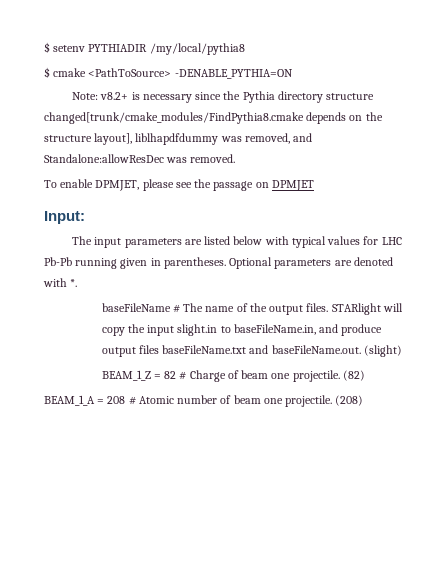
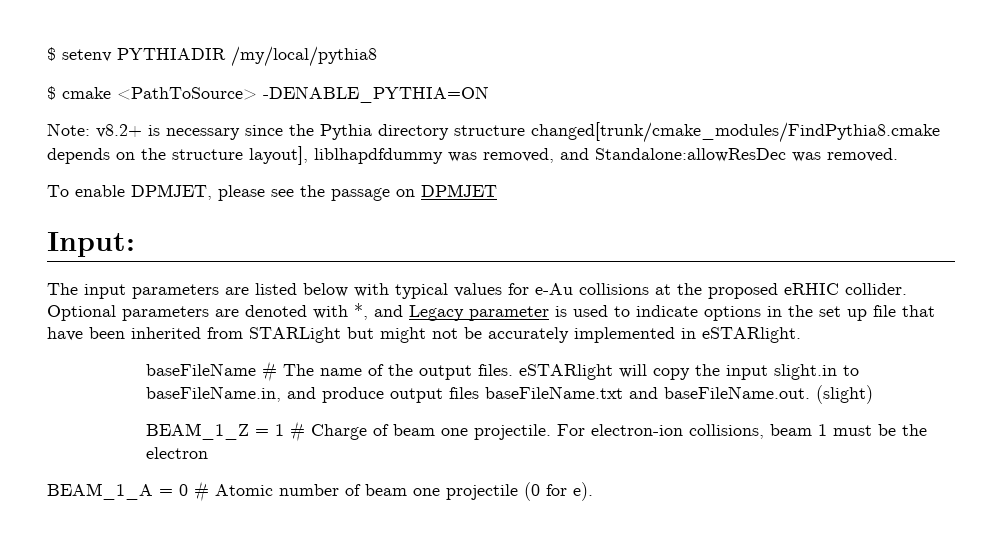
[381,237,402,245] [44,257,226,269] LHC Pb-Pb running given in parentheses. -> [535,283,907,299] e-Au collisions at the proposed eRHIC collider.
[70,279,78,287] *. -> [354,303,935,321] [47,327,801,343] *, and Legacy parameter is used to indicate options in the set up file that have been inherited from STARLight but might not be accurately implemented in eSTARlight.
[331,303,381,315] STARlight -> [518,364,613,380] eSTARlight
[164,371,177,379] 82 -> [274,424,284,436] 1
[342,370,365,381] (82) -> [556,424,927,439] [145,447,208,459] For electron-ion collisions, beam 1 must be the electron
[107,396,126,404] 208 -> [179,484,188,496] 0
[285,395,364,407] projectile. (208) -> [446,482,593,501] projectile (0 for e).

